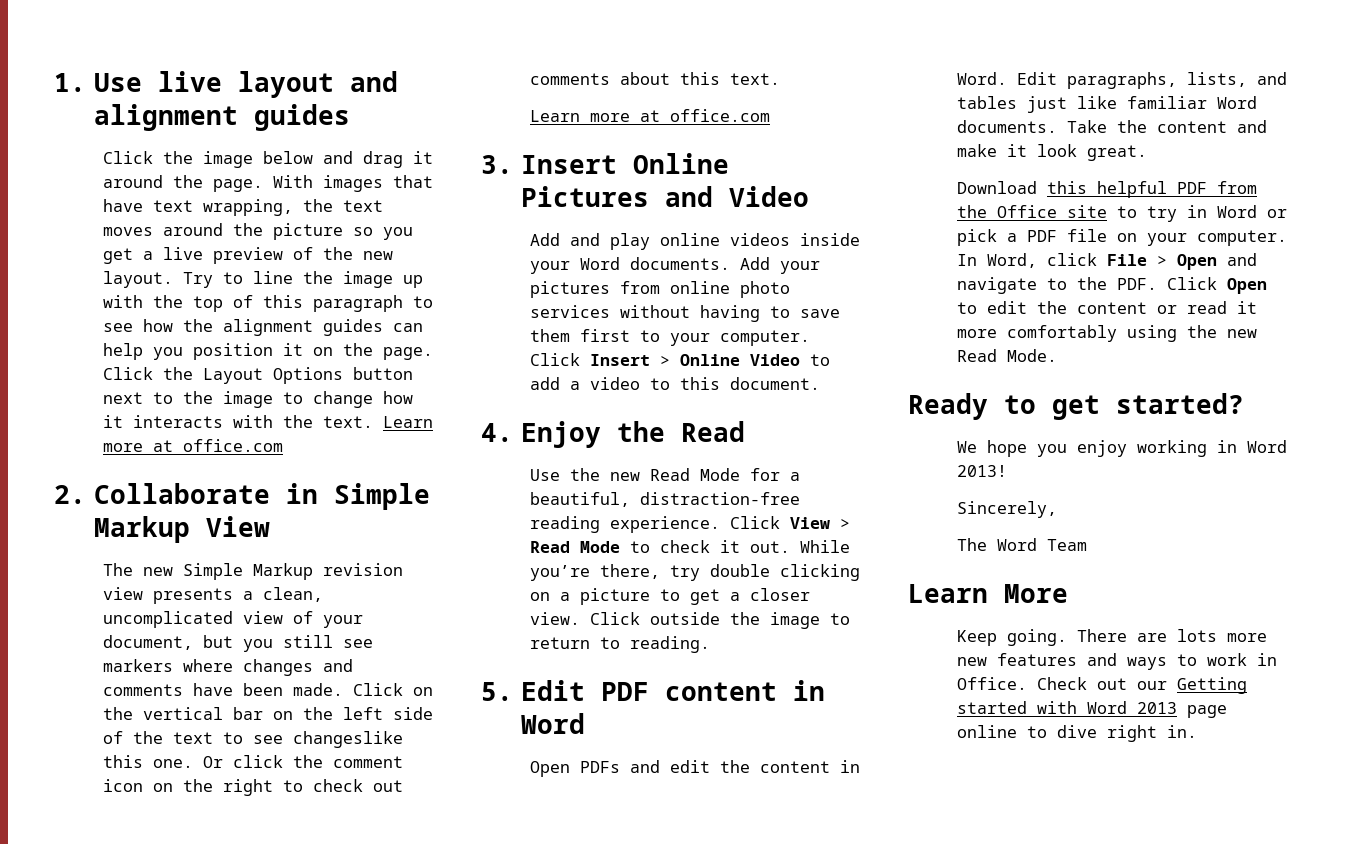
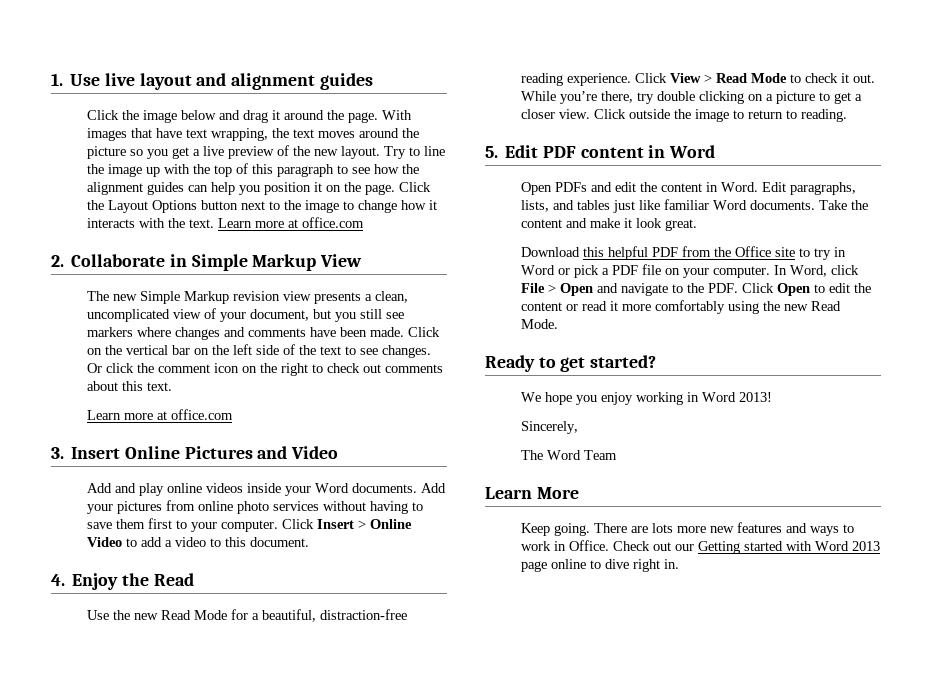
[292,731,403,748] [102,755,193,768] changeslike this one. -> [382,345,432,358] changes.

